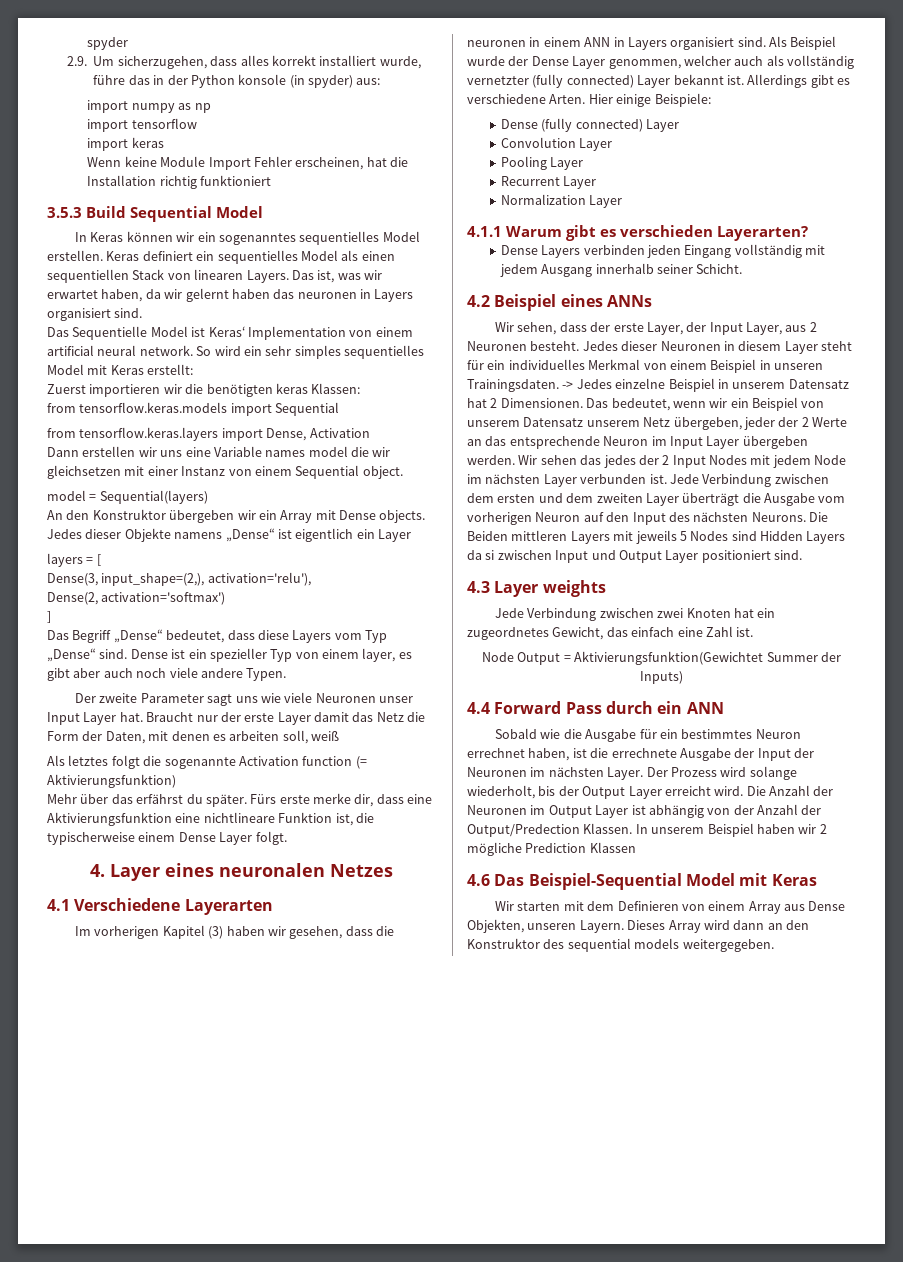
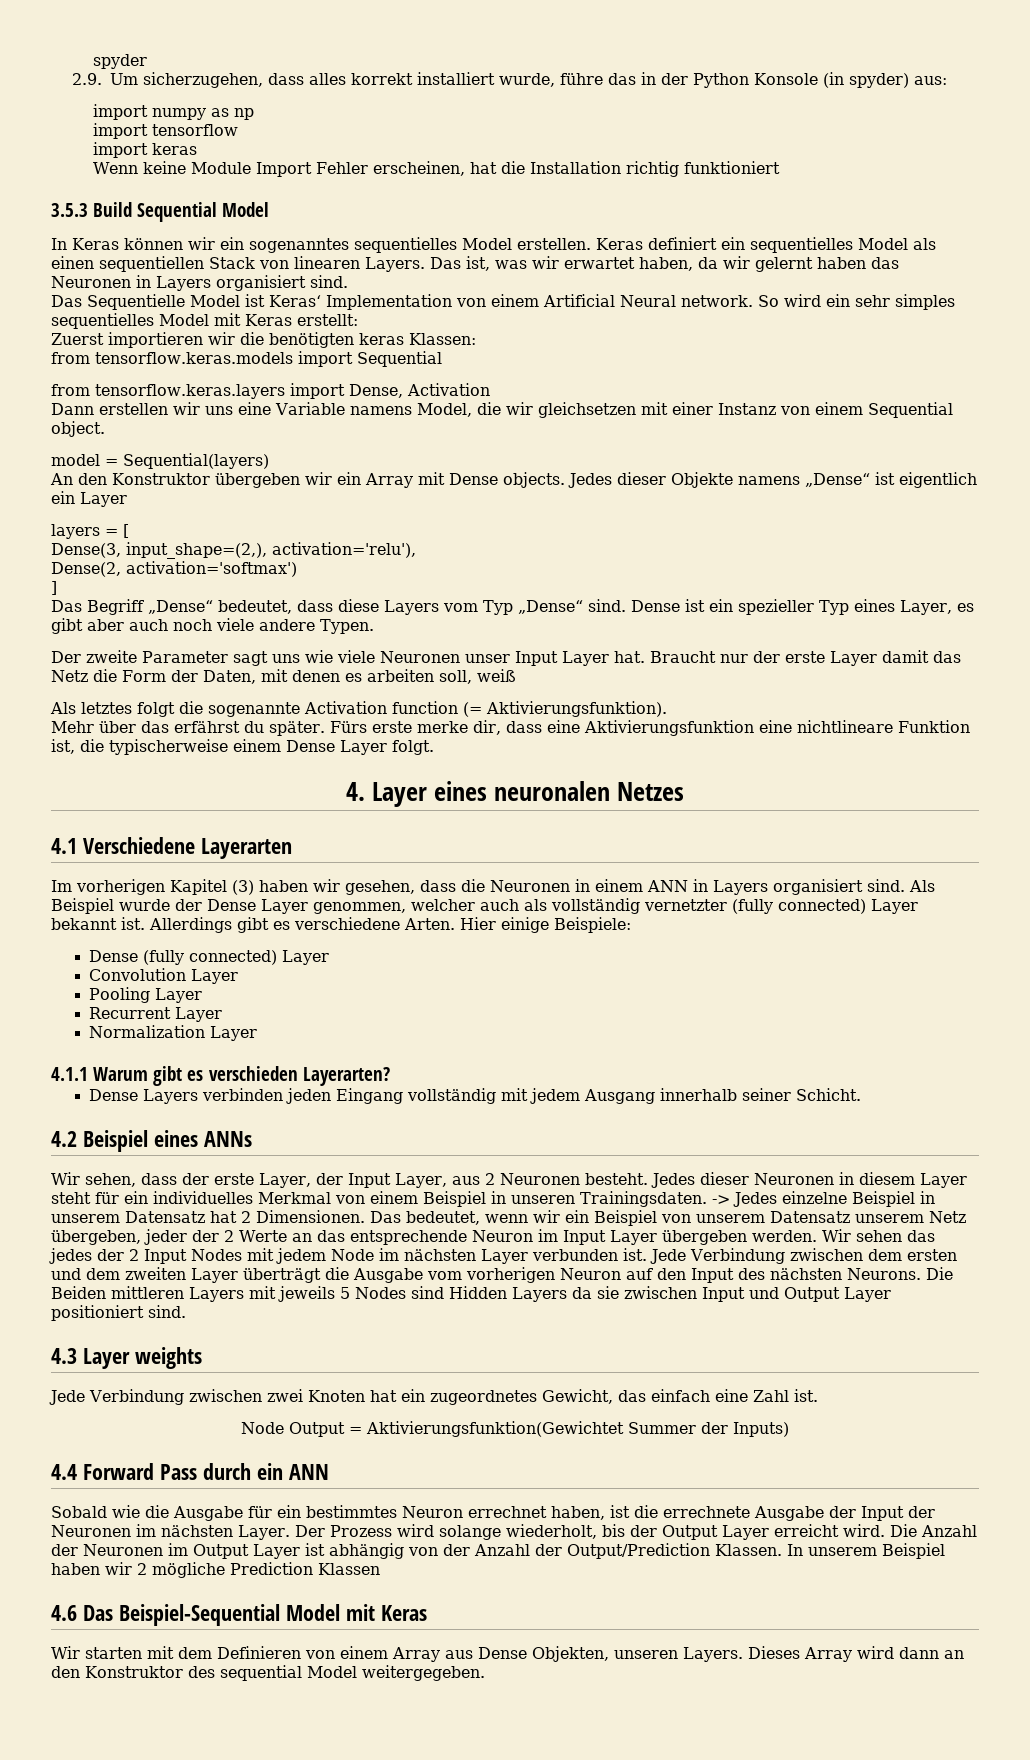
[238,74,287,85] konsole -> [753,73,818,85] Konsole
[297,292,357,299] neuronen -> [51,276,131,288] Neuronen
[47,345,137,356] artificial neural -> [543,294,676,307] Artificial Neural
[265,446,348,457] names model -> [349,403,472,417] namens Model,
[295,648,396,662] von einem layer, -> [854,599,952,615] eines Layer,
[47,774,176,788] Aktivierungsfunktion) -> [486,701,667,717] Aktivierungsfunktion).
[467,40,526,47] neuronen -> [490,880,570,892] Neuronen
[485,550,495,560] si -> [597,1286,619,1299] sie
[467,824,580,837] Output/Predection -> [567,1543,710,1559] Output/Prediction
[579,920,624,933] Layern. -> [683,1647,743,1662] Layers.
[634,938,680,949] models -> [307,1666,357,1678] Model

